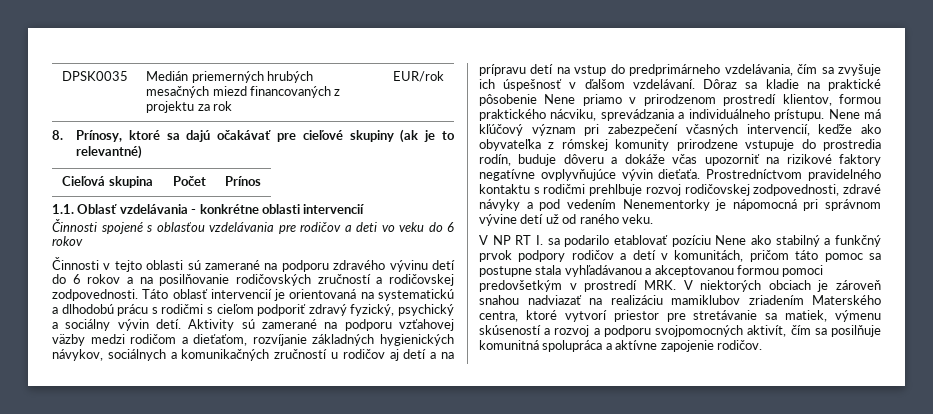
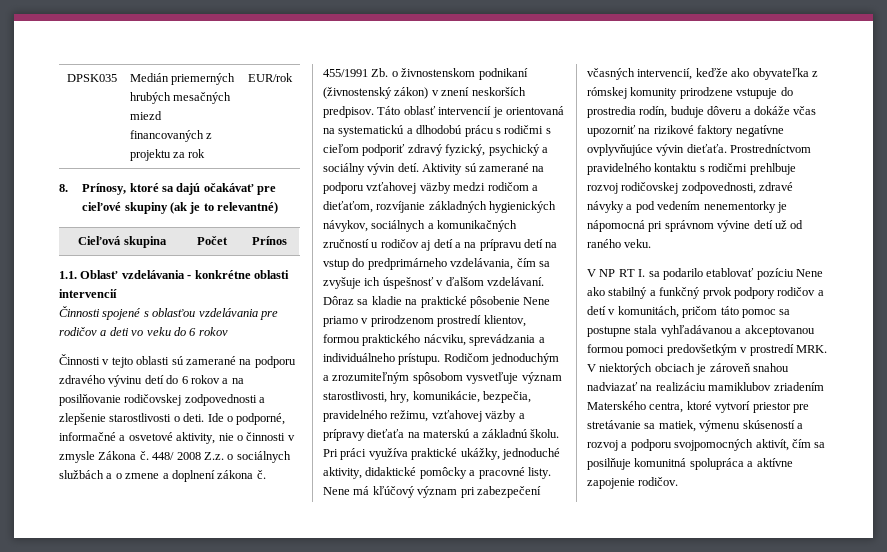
[62,71,128,81] DPSK0035 -> [66,74,117,82] DPSK035
[236,274,455,286] [52,289,138,301] rodičovských zručností a rodičovskej zodpovednosti. -> [124,394,266,406] [59,413,286,425] [59,432,295,444] [59,451,291,463] [59,470,266,482] [323,68,528,80] [323,87,526,99] [323,106,374,118] rodičovskej zodpovednosti a zlepšenie starostlivosti o deti. Ide o podporné, informačné a osvetové aktivity, nie o činnosti v zmysle Zákona č. 448/ 2008 Z.z. o sociálnych službách a o zmene a doplnení zákona č. 455/1991 Zb. o živnostenskom podnikaní (živnostenský zákon) v znení neskorších predpisov.
(825, 115) none -> [443,353,560,365] [323,372,562,384] [323,391,532,403] [323,410,525,422] [323,429,560,441] [323,448,560,460] [323,467,551,479] Rodičom jednoduchým a zrozumiteľným spôsobom vysvetľuje význam starostlivosti, hry, komunikácie, bezpečia, pravidelného režimu, vzťahovej väzby a prípravy dieťaťa na materskú a základnú školu. Pri práci využíva praktické ukážky, jednoduché aktivity, didaktické pomôcky a pracovné listy.
[622,199,710,211] Nenementorky -> [703,201,776,213] nenementorky

